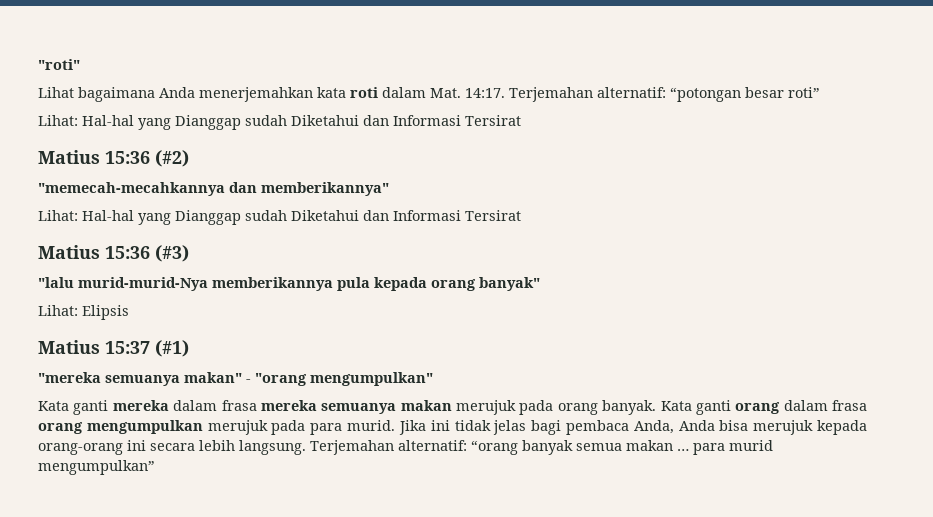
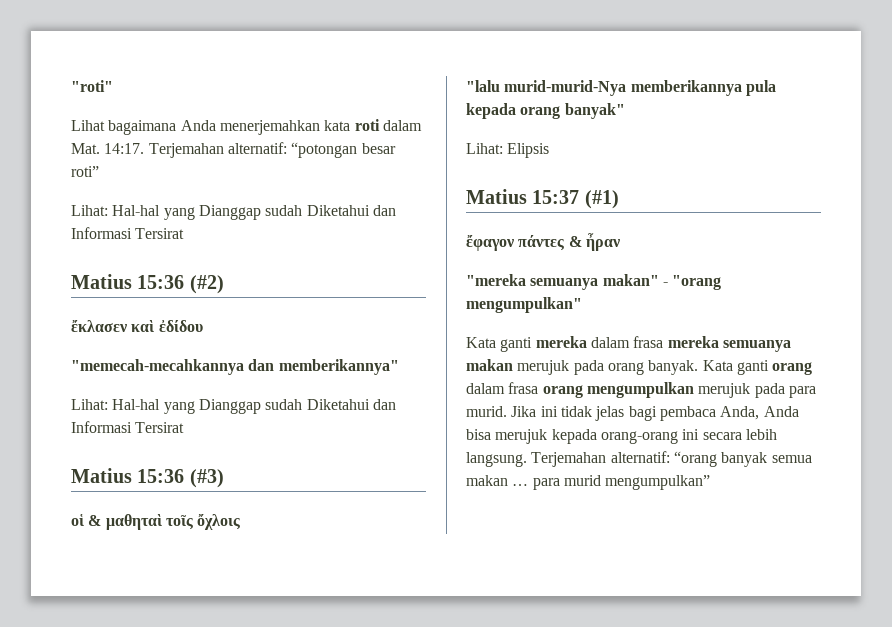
(189, 158) none -> [71,320,203,332] // ἔκλασεν καὶ ἐδίδου
(189, 253) none -> [71,514,241,530] // οἱ & μαθηταὶ τοῖς ὄχλοις
(189, 348) none -> [466,233,620,251] // ἔφαγον πάντες & ἦραν

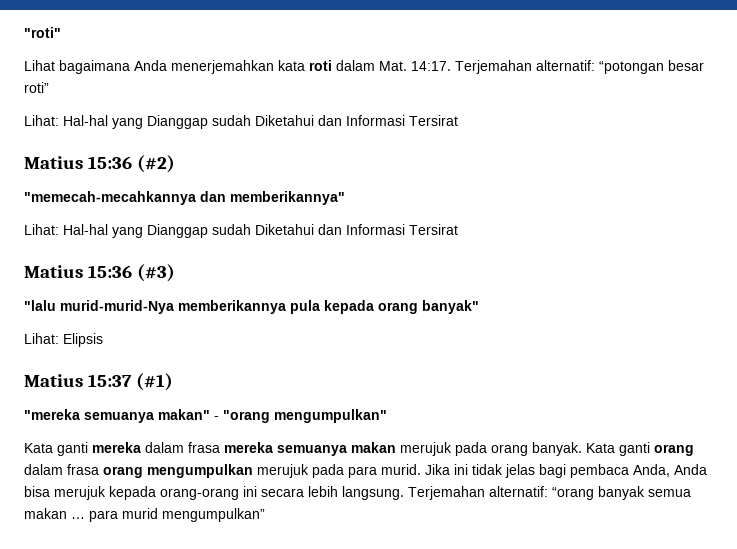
[71,320,203,332] // ἔκλασεν καὶ ἐδίδου -> (176, 164) none
[71,514,241,530] // οἱ & μαθηταὶ τοῖς ὄχλοις -> (176, 273) none
[466,233,620,251] // ἔφαγον πάντες & ἦραν -> (174, 382) none

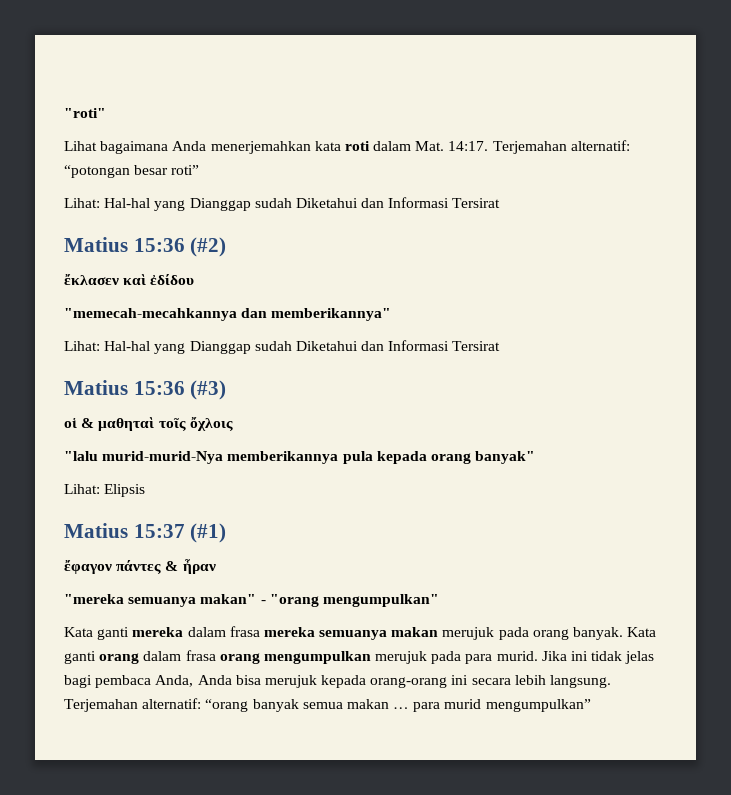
(176, 164) none -> [64,274,195,285] // ἔκλασεν καὶ ἐδίδου
(176, 273) none -> [64,417,233,431] // οἱ & μαθηταὶ τοῖς ὄχλοις
(174, 382) none -> [64,559,216,574] // ἔφαγον πάντες & ἦραν

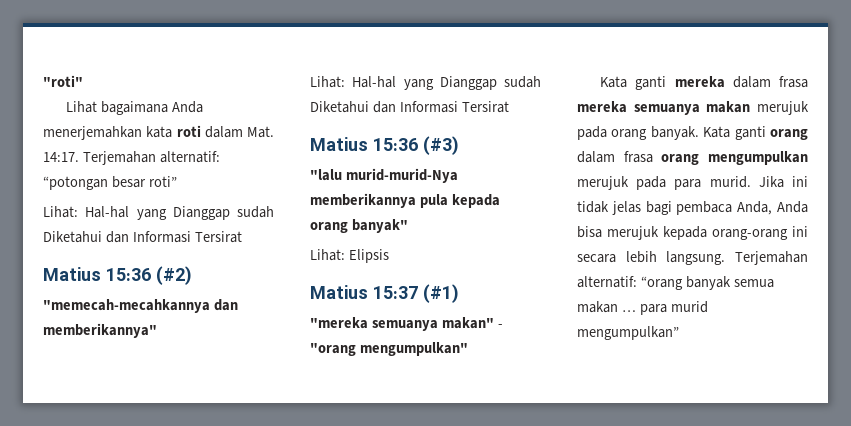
[64,274,195,285] // ἔκλασεν καὶ ἐδίδου -> (192, 275) none
[64,417,233,431] // οἱ & μαθηταὶ τοῖς ὄχλοις -> (459, 145) none
[64,559,216,574] // ἔφαγον πάντες & ἦραν -> (459, 293) none

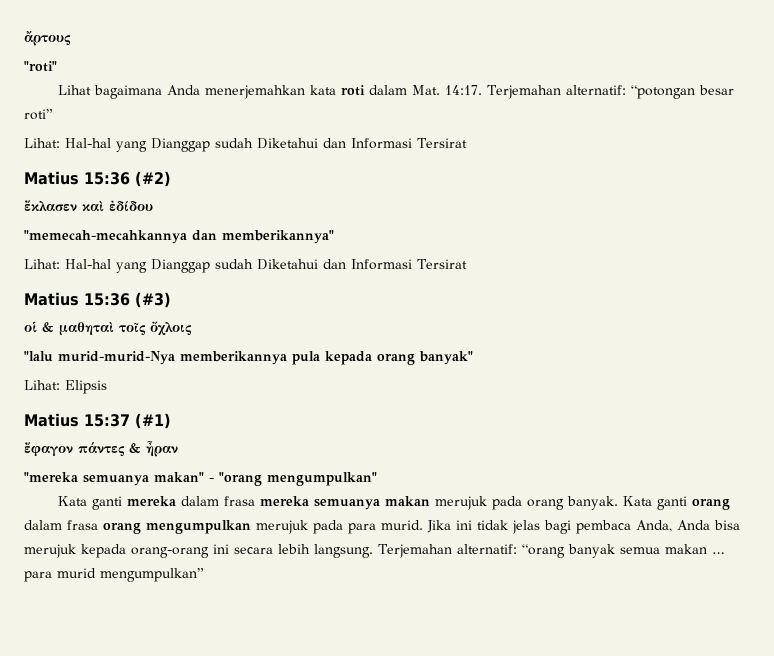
(43, 81) none -> [24,31,71,46] ἄρτους //
(192, 275) none -> [24,200,153,212] // ἔκλασεν καὶ ἐδίδου
(459, 145) none -> [24,321,192,335] // οἱ & μαθηταὶ τοῖς ὄχλοις
(459, 293) none -> [24,441,178,457] // ἔφαγον πάντες & ἦραν

